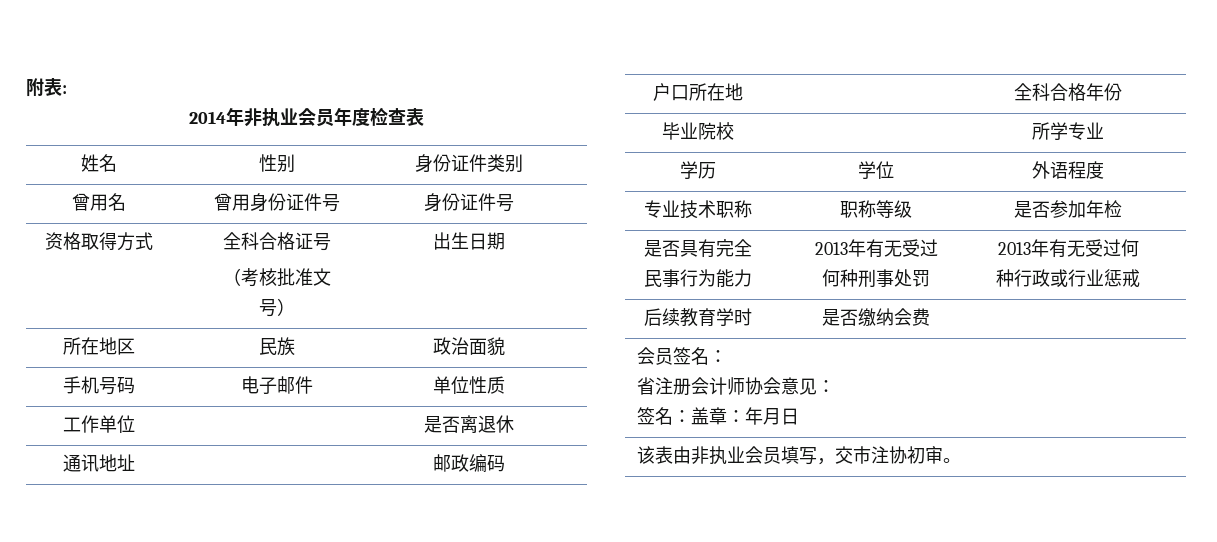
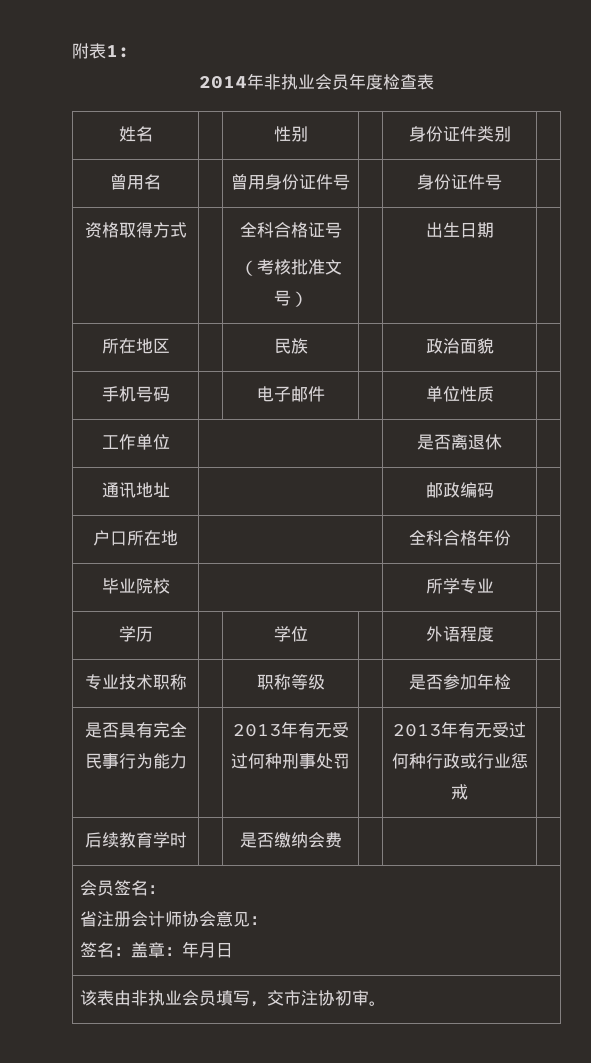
[62,85,67,94] : -> [106,45,130,58] 1:

